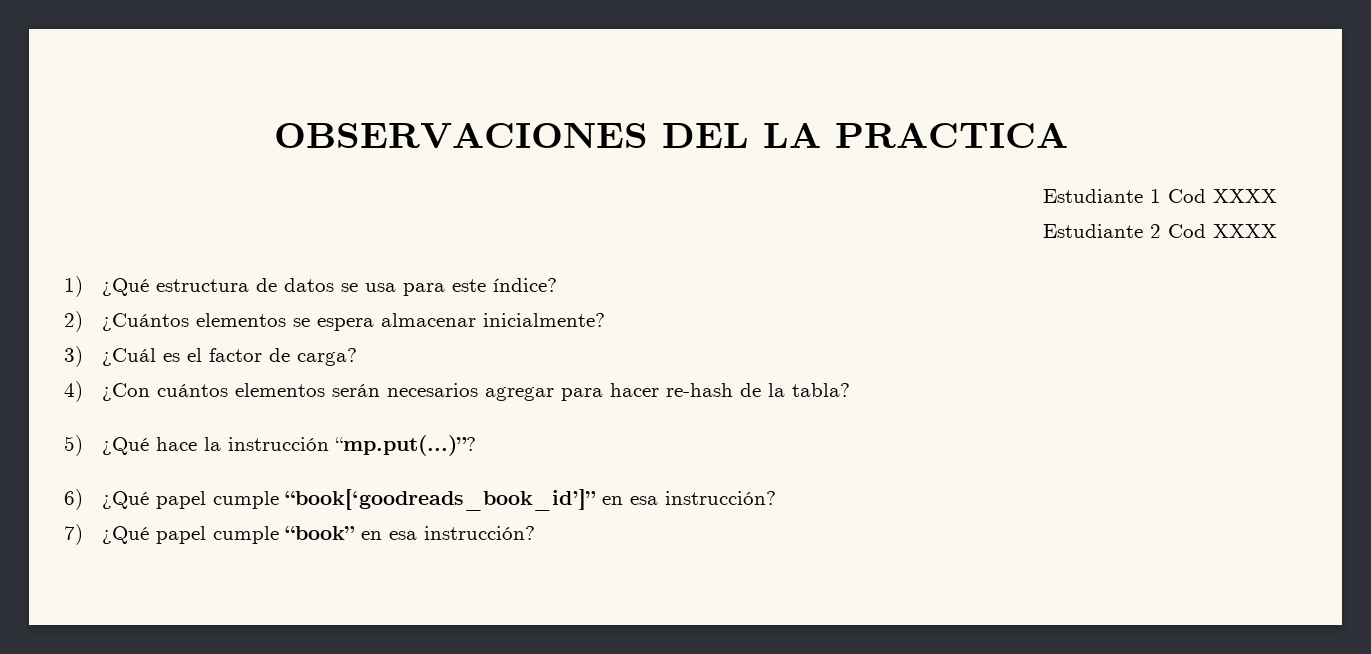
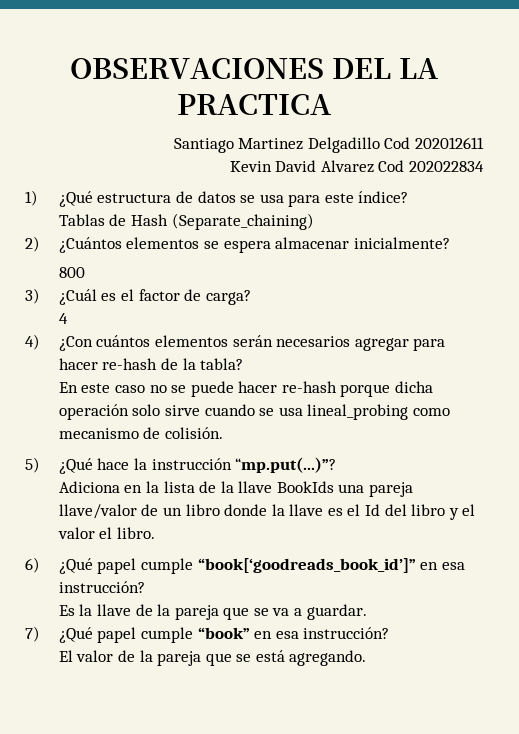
[1043,189,1277,203] [1043,224,1277,238] Estudiante 1 Cod XXXX // Estudiante 2 Cod XXXX -> [173,137,484,153] [229,160,484,173] Santiago Martinez Delgadillo Cod 202012611 // Kevin David Alvarez Cod 202022834
(558, 285) none -> [58,213,314,230] // Tablas de Hash (Separate_chaining)
(606, 320) none -> [58,267,85,278] // 800
(358, 357) none -> [58,313,68,324] // 4
(851, 390) none -> [58,381,434,397] [58,404,450,420] [58,427,223,439] // En este caso no se puede hacer re-hash porque dicha operación solo sirve cuando se usa lineal_probing como mecanismo de colisión.
(477, 445) none -> [58,481,414,497] [58,504,476,520] [57,527,155,539] // Adiciona en la lista de la llave BookIds una pareja llave/valor de un libro donde la llave es el Id del libro y el valor el libro.
(777, 498) none -> [58,604,367,620] // Es la llave de la pareja que se va a guardar.
(536, 533) none -> [58,650,367,666] // El valor de la pareja que se está agregando.

